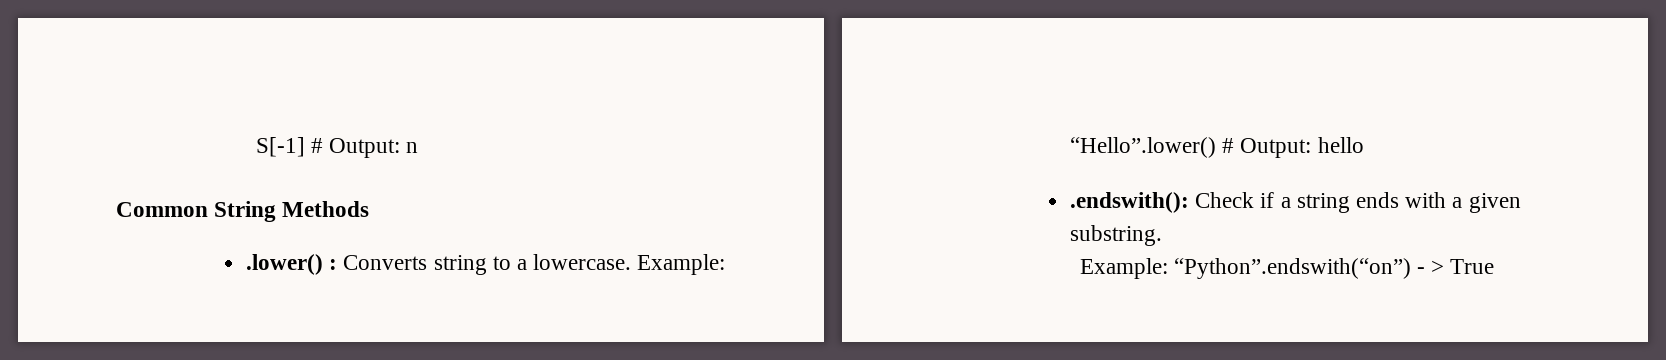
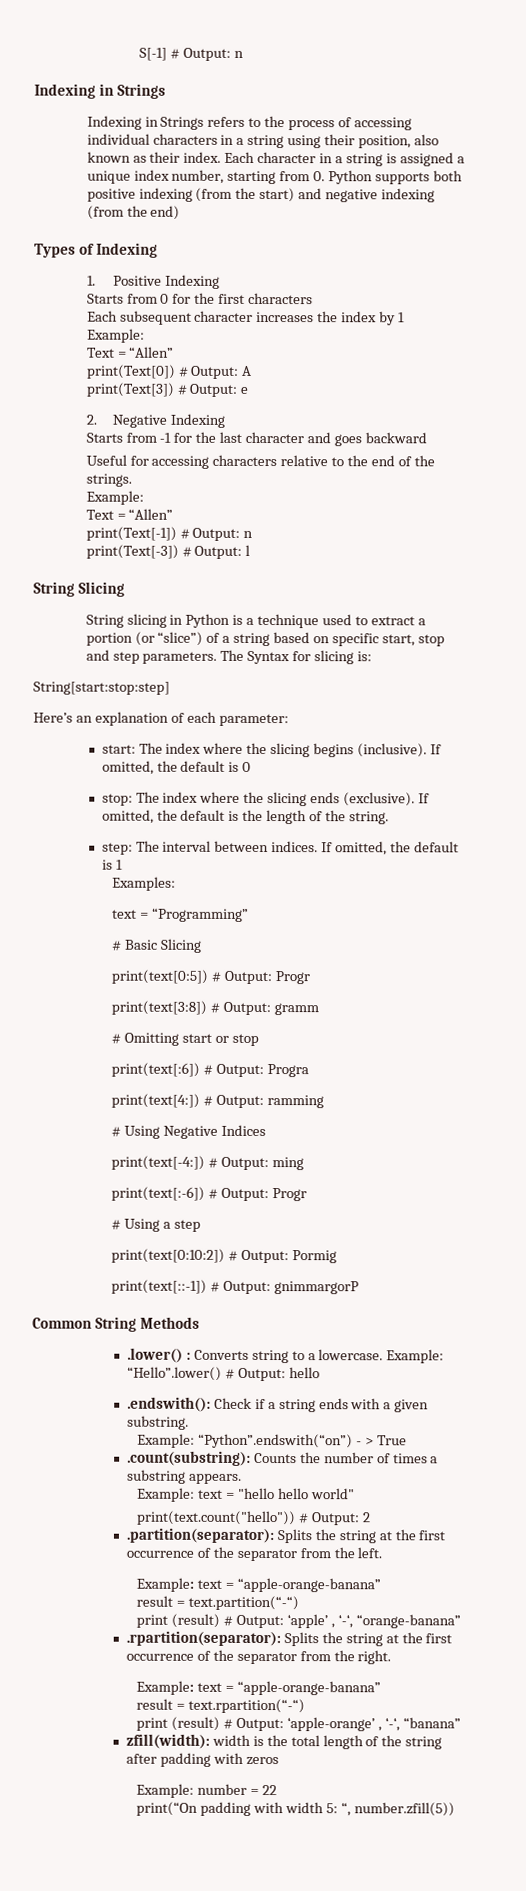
(419, 147) none -> [34,83,166,99] [86,115,412,131] [86,133,439,149] [86,151,465,167] [86,169,463,185] [86,187,436,203] [86,205,181,220] [34,242,158,258] [86,274,220,289] [86,292,314,305] [86,310,406,326] [86,328,145,343] [86,346,175,358] [85,364,253,379] [85,382,249,397] [85,413,225,428] [85,431,427,447] [85,454,435,469] [85,473,132,487] [85,490,144,505] [85,508,174,520] [85,526,254,541] [85,544,251,559] [33,581,125,597] [85,613,426,629] [85,631,445,647] [85,649,373,665] [33,681,170,695] [33,711,289,727] [101,742,442,758] [101,760,252,775] [101,791,430,807] [101,809,389,825] [101,840,459,856] [101,859,123,870] [111,876,176,891] [111,907,249,922] [110,938,202,953] [110,969,310,985] [110,1000,319,1016] [110,1032,259,1046] [110,1062,309,1078] [110,1093,324,1109] [110,1124,266,1139] [110,1155,304,1171] [110,1186,307,1202] [110,1218,201,1232] [110,1248,337,1264] [110,1279,359,1295] // Indexing in Strings // Indexing in Strings refers to the process of accessing individual characters in a string using their position, also known as their index. Each character in a string is assigned a unique index number, starting from 0. Python supports both positive indexing (from the start) and negative indexing (from the end) // Types of Indexing // 1. Positive Indexing // Starts from 0 for the first characters // Each subsequent character increases the index by 1 // Example: // Text = “Allen” // print(Text[0]) # Output: A // print(Text[3]) # Output: e // 2. Negative Indexing // Starts from -1 for the last character and goes backward // Useful for accessing characters relative to the end of the strings. // Example: // Text = “Allen” // print(Text[-1]) # Output: n // print(Text[-3]) # Output: l // String Slicing // String slicing in Python is a technique used to extract a portion (or “slice”) of a string based on specific start, stop and step parameters. The Syntax for slicing is: // String[start:stop:step] // Here’s an explanation of each parameter: // start: The index where the slicing begins (inclusive). If omitted, the default is 0 // stop: The index where the slicing ends (exclusive). If omitted, the default is the length of the string. // step: The interval between indices. If omitted, the default is 1 // Examples: // text = “Programming” // # Basic Slicing // print(text[0:5]) # Output: Progr // print(text[3:8]) # Output: gramm // # Omitting start or stop // print(text[:6]) # Output: Progra // print(text[4:]) # Output: ramming // # Using Negative Indices // print(text[-4:]) # Output: ming // print(text[:-6]) # Output: Progr // # Using a step // print(text[0:10:2]) # Output: Pormig // print(text[::-1]) # Output: gnimmargorP
(1495, 266) none -> [126,1450,439,1466] [126,1469,242,1484] [137,1487,355,1502] [136,1510,372,1526] [125,1527,446,1544] [125,1546,383,1562] [136,1577,382,1593] [136,1595,300,1611] [136,1613,461,1629] [125,1630,453,1647] [125,1649,392,1665] [136,1680,382,1696] [136,1698,306,1714] [136,1716,461,1732] [125,1733,443,1750] [125,1752,279,1767] [136,1783,278,1798] [136,1801,455,1817] // .count(substring): Counts the number of times a substring appears. // Example: text = "hello hello world" // print(text.count("hello")) # Output: 2 // .partition(separator): Splits the string at the first occurrence of the separator from the left. // Example: text = “apple-orange-banana” // result = text.partition(“-“) // print (result) # Output: ‘apple’ , ‘-‘, “orange-banana” // .rpartition(separator): Splits the string at the first occurrence of the separator from the right. // Example: text = “apple-orange-banana” // result = text.rpartition(“-“) // print (result) # Output: ‘apple-orange’ , ‘-‘, “banana” // zfill(width): width is the total length of the string after padding with zeros // Example: number = 22 // print(“On padding with width 5: “, number.zfill(5))

